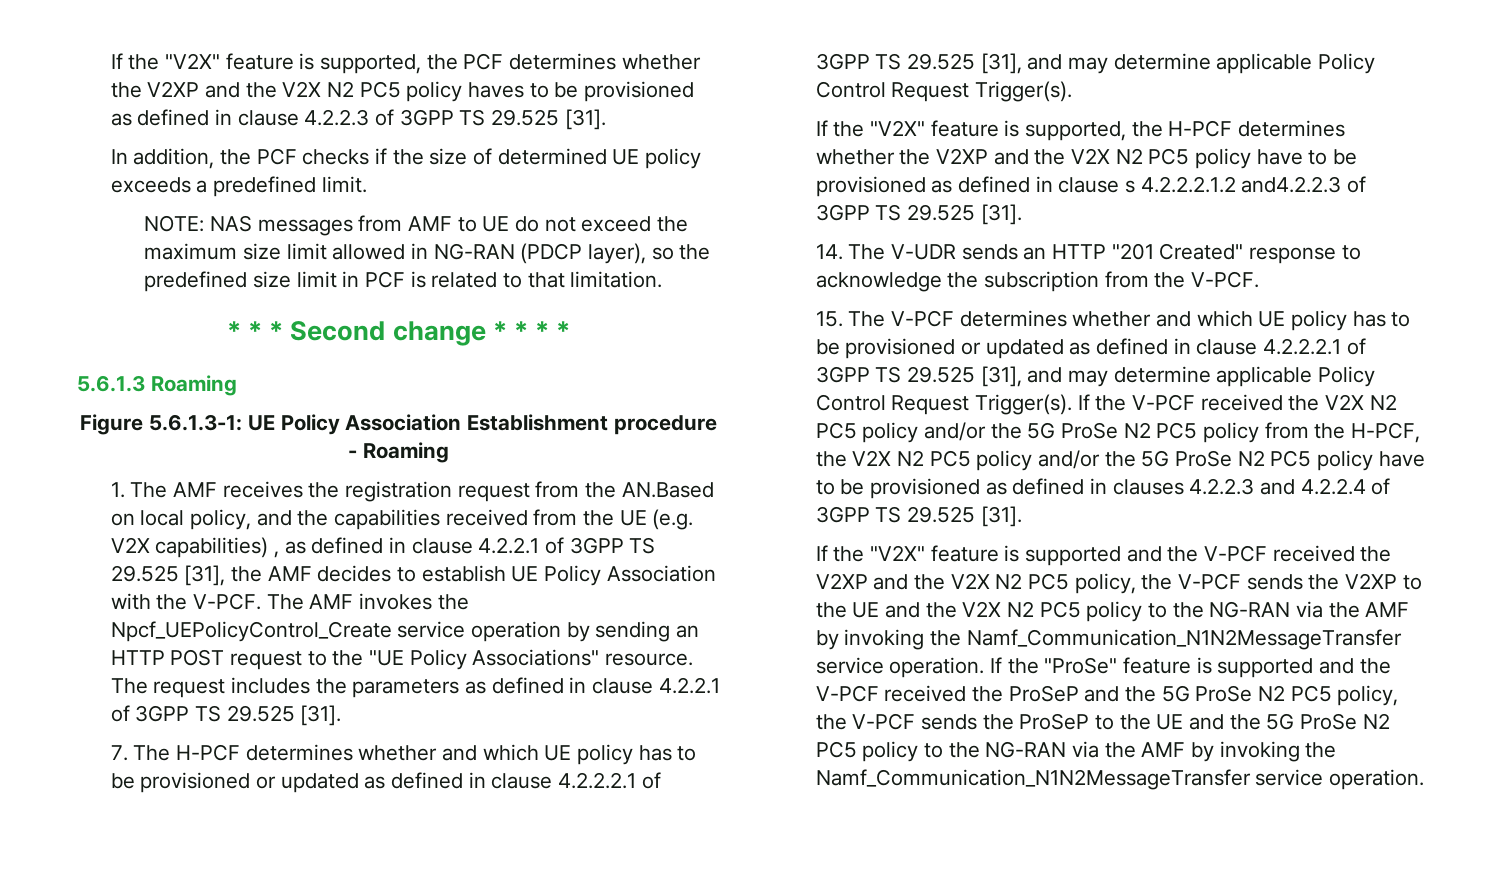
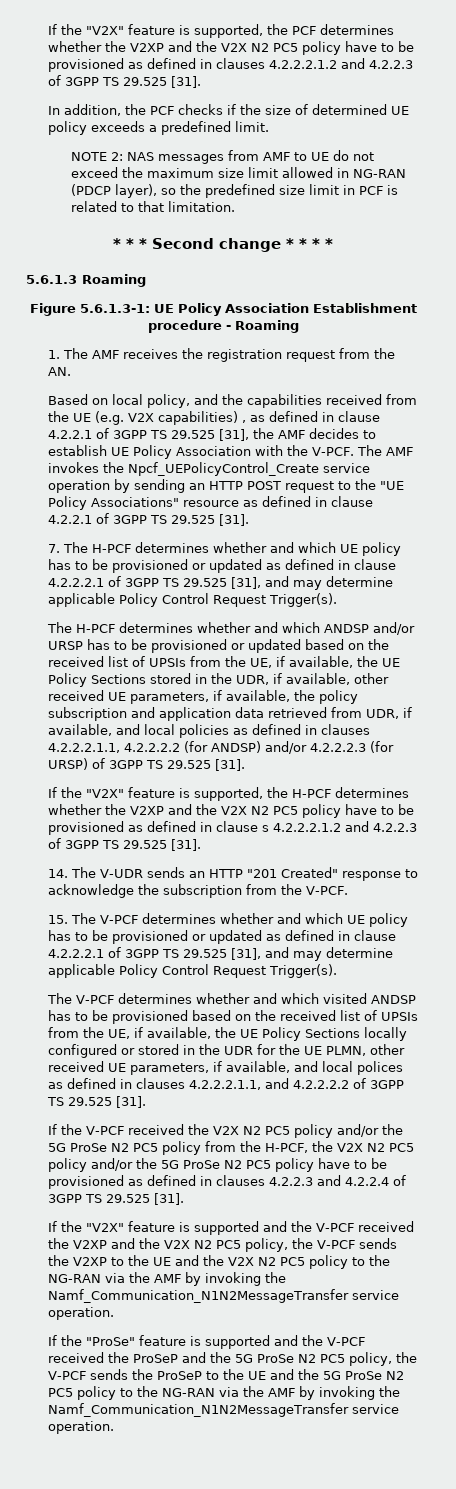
[468,81,695,102] [110,109,299,126] haves to be provisioned as defined in clause -> [345,41,415,52] [48,58,366,72] have to be provisioned as defined in clauses 4.2.2.2.1.2 and
[144,215,205,232] NOTE: -> [70,152,123,161] NOTE 2:
[621,482,714,498] AN.Based -> [48,367,72,376] [48,394,89,405] AN. // Based
[605,653,694,666] [110,677,460,698] resource. The request includes the parameters -> [183,500,240,507] resource
(1073, 91) none -> [47,622,416,635] [48,639,390,653] [48,656,401,668] [48,673,390,687] [48,690,359,704] [48,707,413,721] [48,724,371,738] [48,741,395,754] [48,758,246,771] // The H-PCF determines whether and which ANDSP and/or URSP has to be provisioned or updated based on the received list of UPSIs from the UE, if available, the UE Policy Sections stored in the UDR, if available, other received UE parameters, if available, the policy subscription and application data retrieved from UDR, if available, and local policies as defined in clauses 4.2.2.2.1.1, 4.2.2.2.2 (for ANDSP) and/or 4.2.2.2.3 (for URSP) of 3GPP TS 29.525 [31].
[1241,176,1342,193] and4.2.2.3 -> [345,821,418,832] and 4.2.2.3
(1073, 404) none -> [47,993,417,1004] [48,1010,419,1024] [48,1027,408,1041] [48,1044,406,1058] [48,1061,404,1075] [48,1078,405,1090] [47,1096,147,1108] // The V-PCF determines whether and which visited ANDSP has to be provisioned based on the received list of UPSIs from the UE, if available, the UE Policy Sections locally configured or stored in the UDR for the UE PLMN, other received UE parameters, if available, and local polices as defined in clauses 4.2.2.2.1.1, and 4.2.2.2.2 of 3GPP TS 29.525 [31]. //
(985, 667) none -> (115, 1313) //

